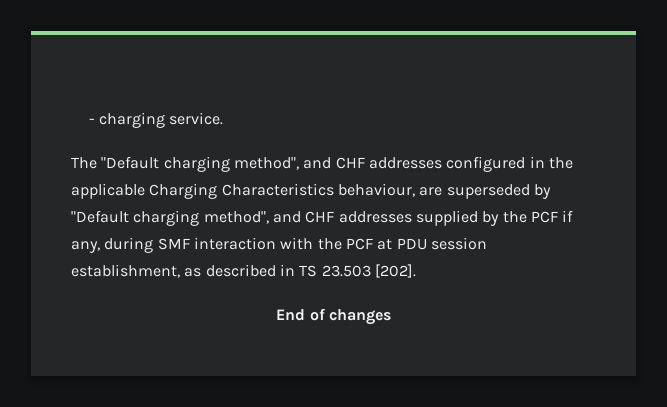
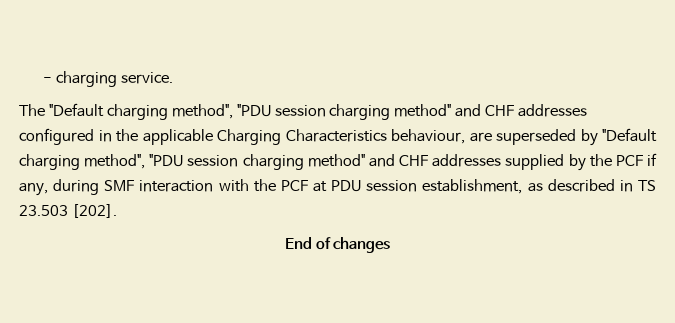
(299, 163) none -> [236,104,452,120] "PDU session charging method"
(269, 217) none -> [149,154,365,170] "PDU session charging method"

